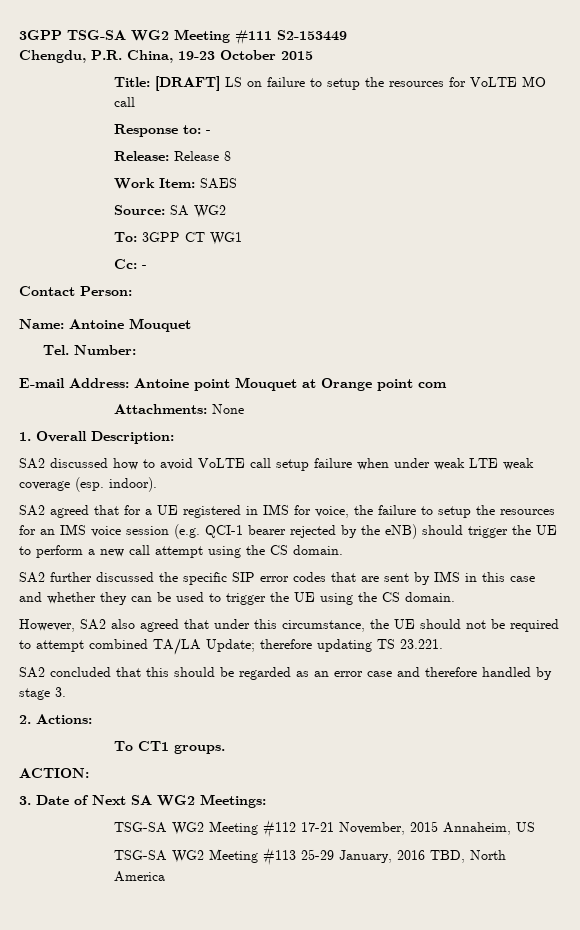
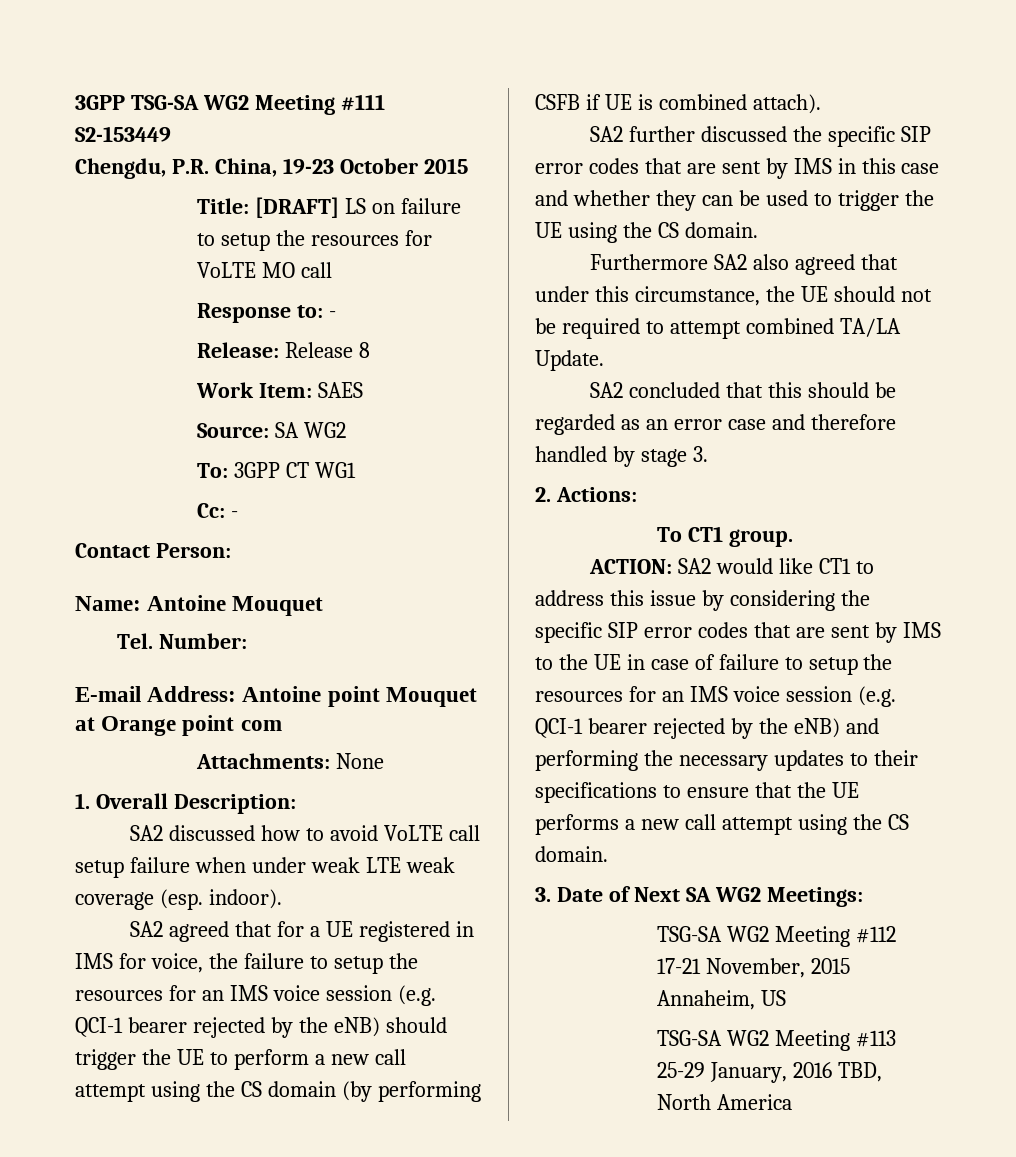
[293,545,343,555] domain. -> [267,1081,481,1102] [535,94,821,114] domain (by performing CSFB if UE is combined attach).
[19,619,75,632] However, -> [589,254,708,270] Furthermore
[206,639,443,652] Update; therefore updating TS 23.221. -> [535,350,604,371] Update.
[173,744,225,754] groups. -> [728,529,793,547] group.
(89, 773) none -> [677,558,874,574] [535,590,870,611] [535,622,941,643] [535,654,893,675] [535,686,896,707] [535,718,879,739] [535,750,918,771] [535,782,859,803] [535,814,909,835] [535,846,608,862] SA2 would like CT1 to address this issue by considering the specific SIP error codes that are sent by IMS to the UE in case of failure to setup the resources for an IMS voice session (e.g. QCI-1 bearer rejected by the eNB) and performing the necessary updates to their specifications to ensure that the UE performs a new call attempt using the CS domain.

